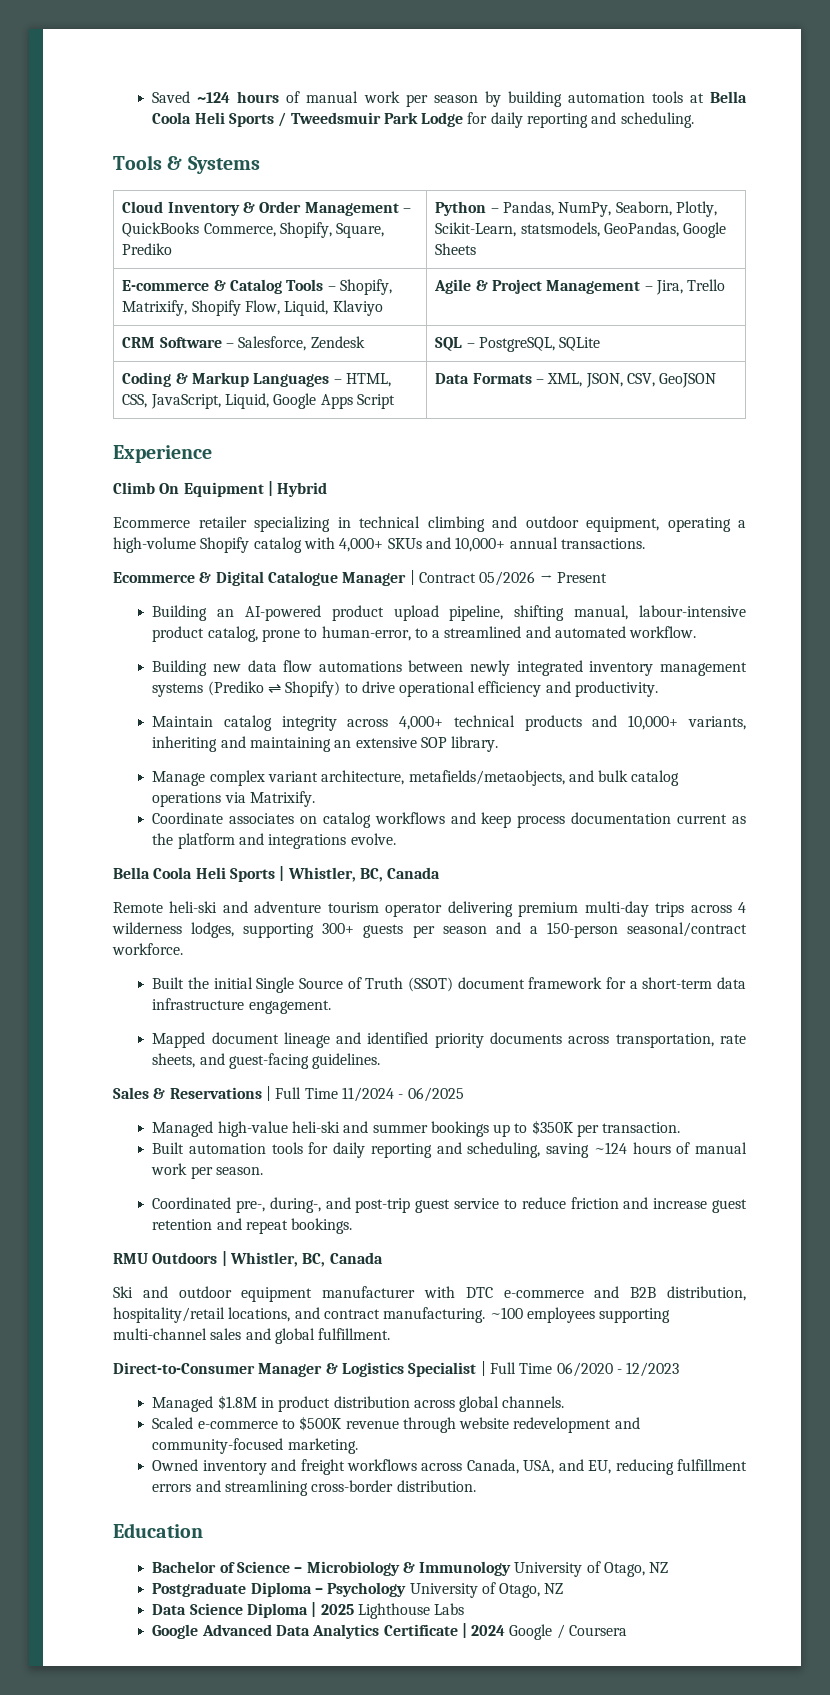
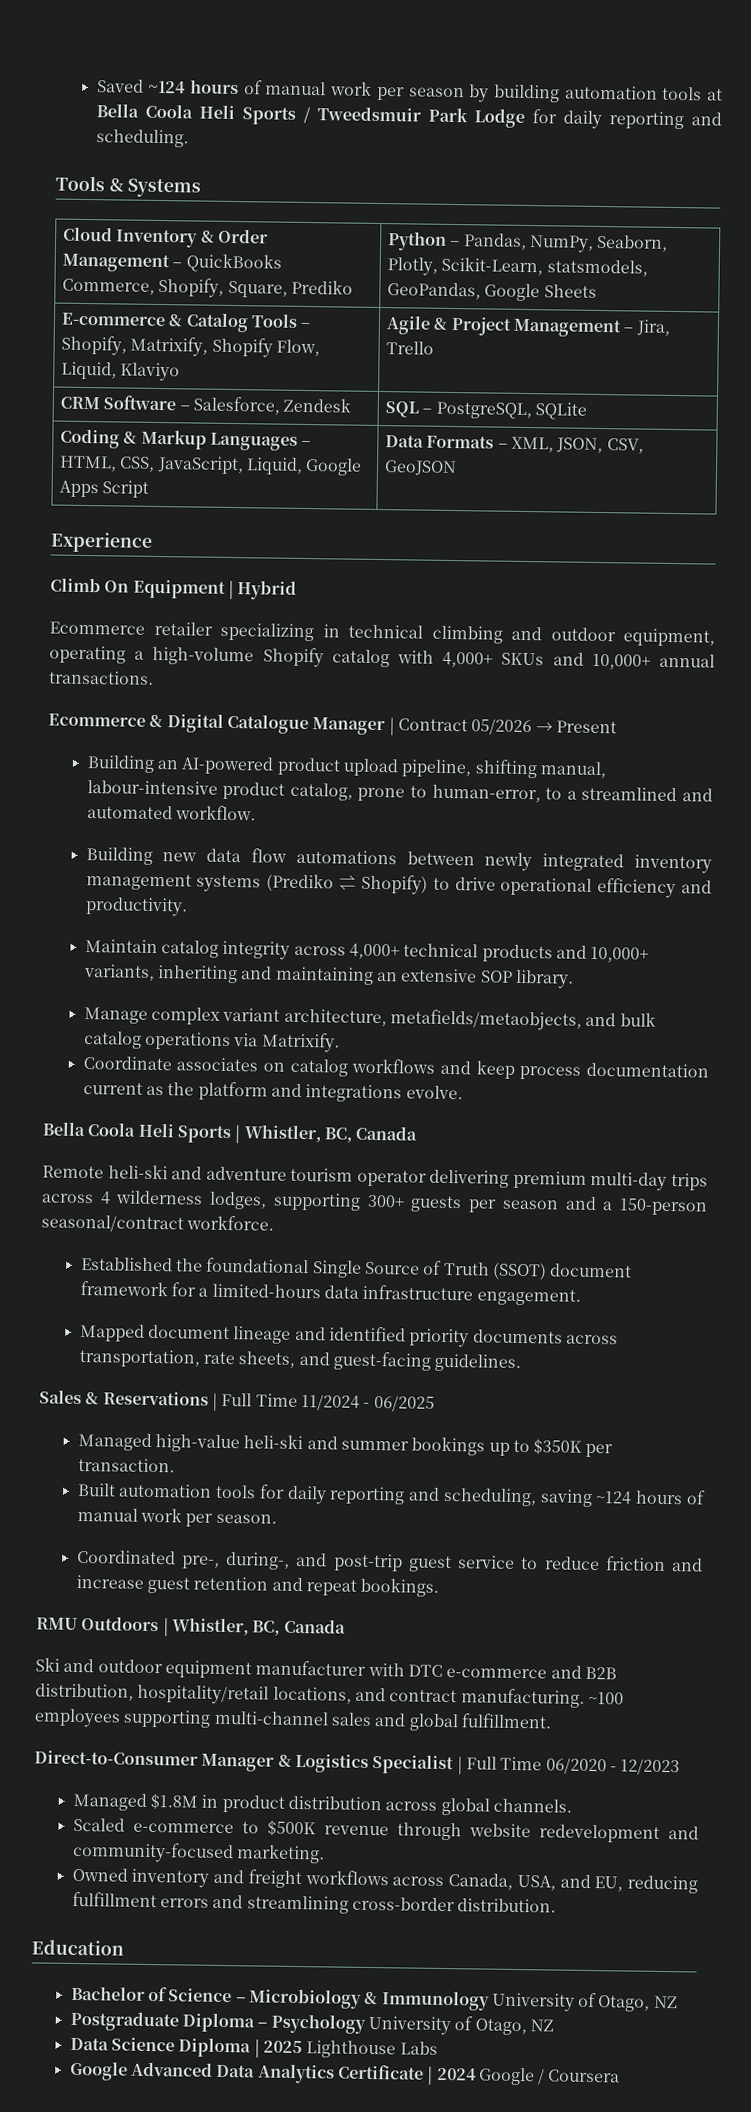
[152,977,253,989] Built the initial -> [80,1256,310,1274] Established the foundational
[642,977,713,989] short-term -> [211,1283,321,1299] limited-hours

